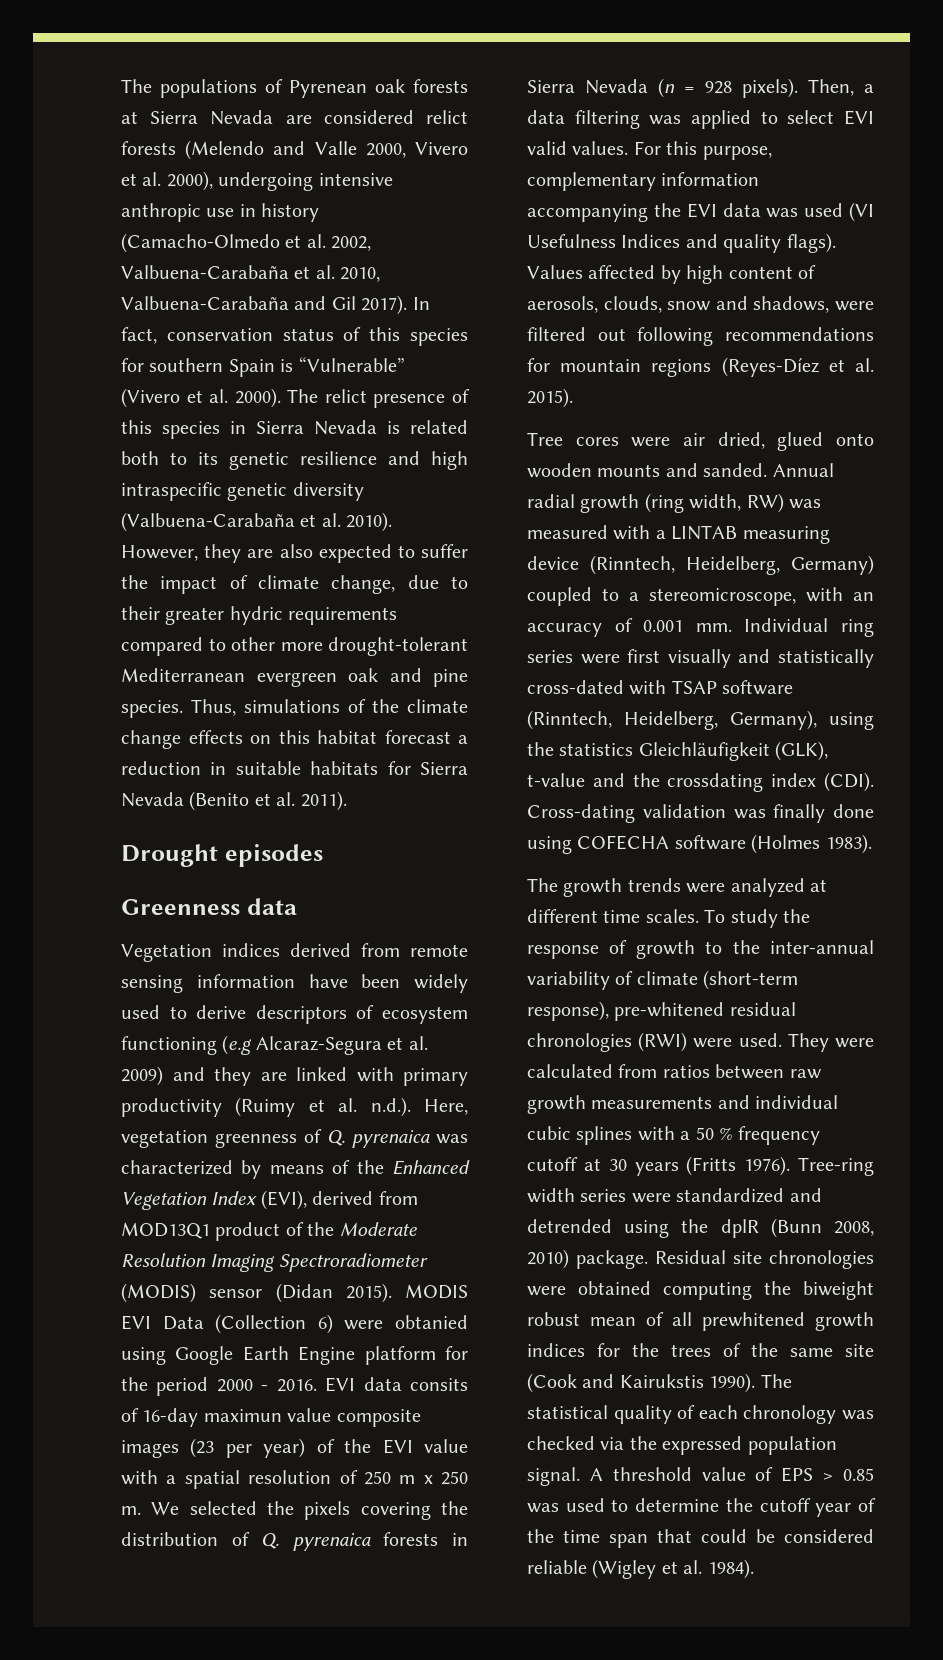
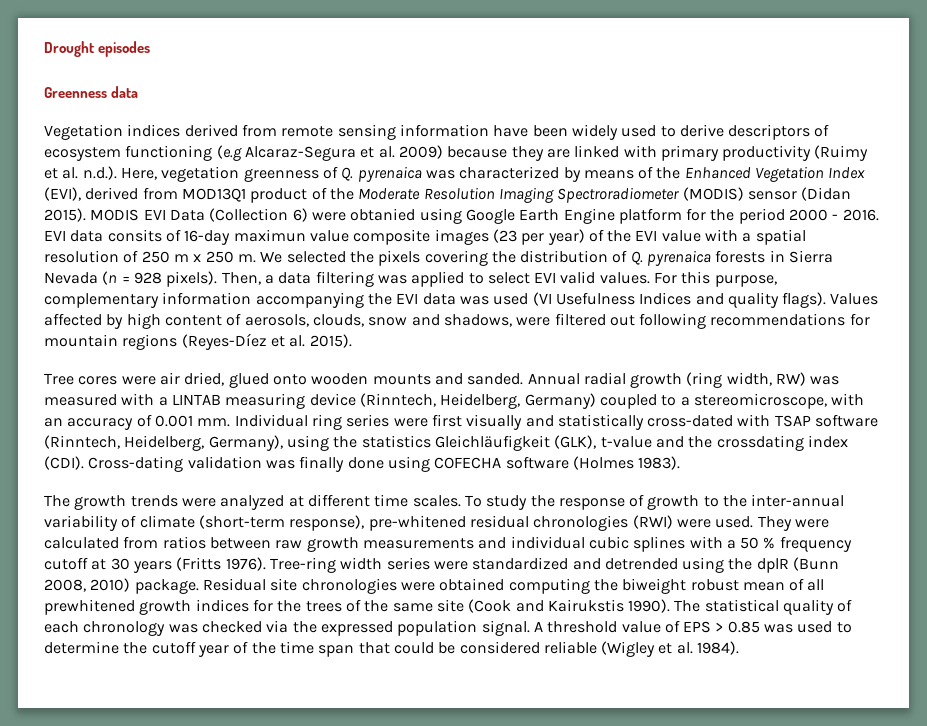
[121,79,468,98] [121,110,468,125] [121,140,468,160] [121,171,393,191] [121,203,320,222] [121,233,372,253] [121,265,381,282] [121,295,430,315] [121,327,469,346] [121,357,405,377] [121,388,470,408] [121,420,468,439] [121,451,468,470] [121,482,364,501] [121,512,393,532] [121,544,468,563] [121,575,468,594] [121,606,398,625] [121,637,468,656] [121,668,468,687] [121,699,468,718] [121,730,468,749] [121,761,468,775] [121,791,347,811] The populations of Pyrenean oak forests at Sierra Nevada are considered relict forests (Melendo and Valle 2000, Vivero et al. 2000), undergoing intensive anthropic use in history (Camacho-Olmedo et al. 2002, Valbuena-Carabaña et al. 2010, Valbuena-Carabaña and Gil 2017). In fact, conservation status of this species for southern Spain is “Vulnerable” (Vivero et al. 2000). The relict presence of this species in Sierra Nevada is related both to its genetic resilience and high intraspecific genetic diversity (Valbuena-Carabaña et al. 2010). However, they are also expected to suffer the impact of climate change, due to their greater hydric requirements compared to other more drought-tolerant Mediterranean evergreen oak and pine species. Thus, simulations of the climate change effects on this habitat forecast a reduction in suitable habitats for Sierra Nevada (Benito et al. 2011). // -> (44, 49) none
[172,1067,205,1081] and -> [447,146,508,158] because

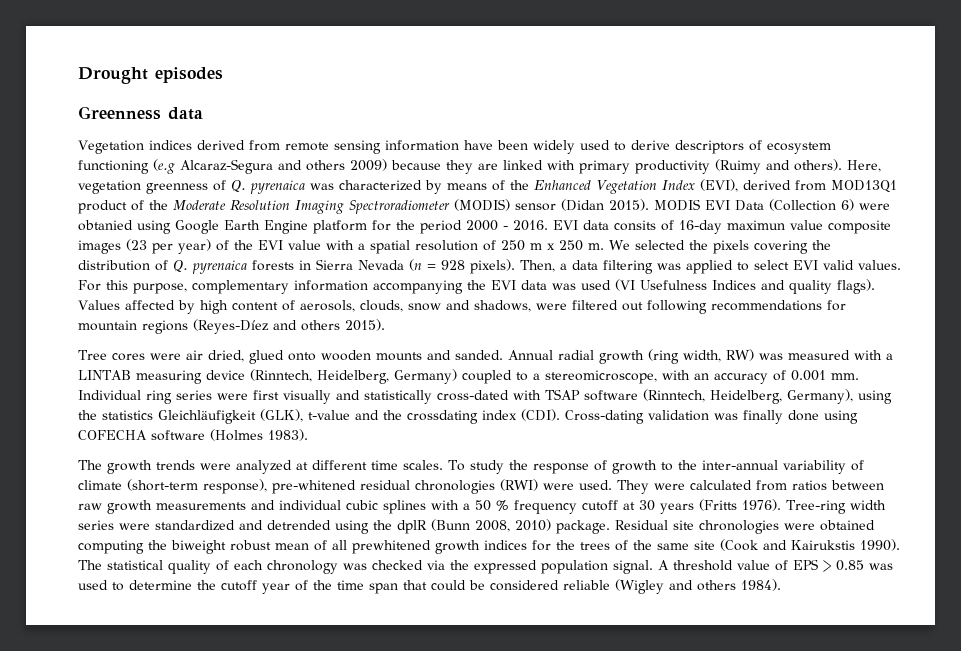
[360,146,395,158] et al. -> [278,160,345,171] and others
[44,166,117,180] et al. n.d.). -> [766,159,842,171] and others).
[270,335,306,347] et al. -> [273,320,340,331] and others
[658,642,693,654] et al. -> [669,580,736,591] and others

